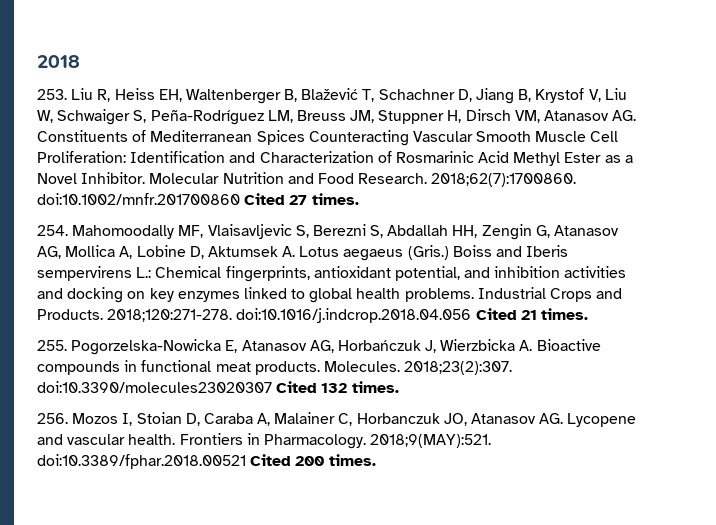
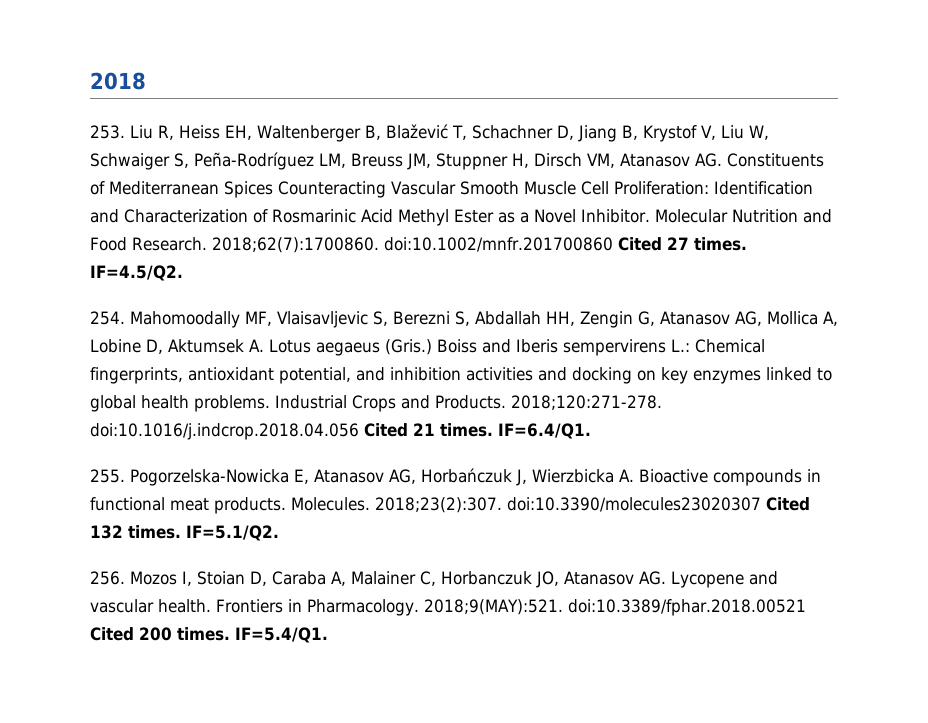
(359, 199) none -> [90,265,183,281] IF=4.5/Q2.
(588, 314) none -> [498,423,591,439] IF=6.4/Q1.
(399, 387) none -> [186,525,279,541] IF=5.1/Q2.
(376, 460) none -> [235,627,328,643] IF=5.4/Q1.

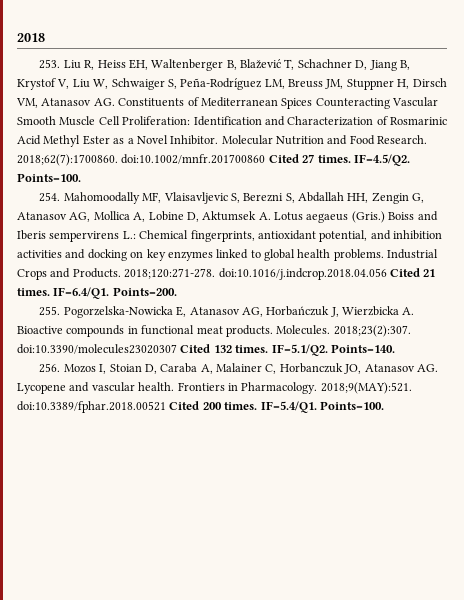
(183, 273) none -> [17,173,81,182] Points=100.
(591, 431) none -> [112,287,177,296] Points=200.
(279, 533) none -> [330,344,395,353] Points=140.
(328, 635) none -> [319,401,384,410] Points=100.

